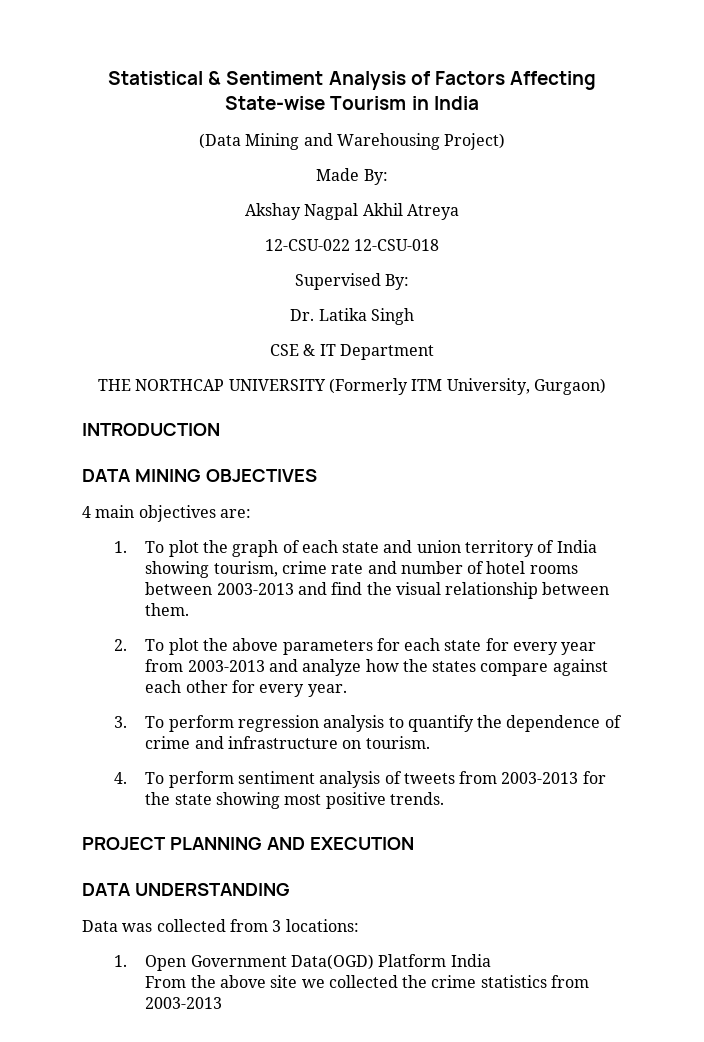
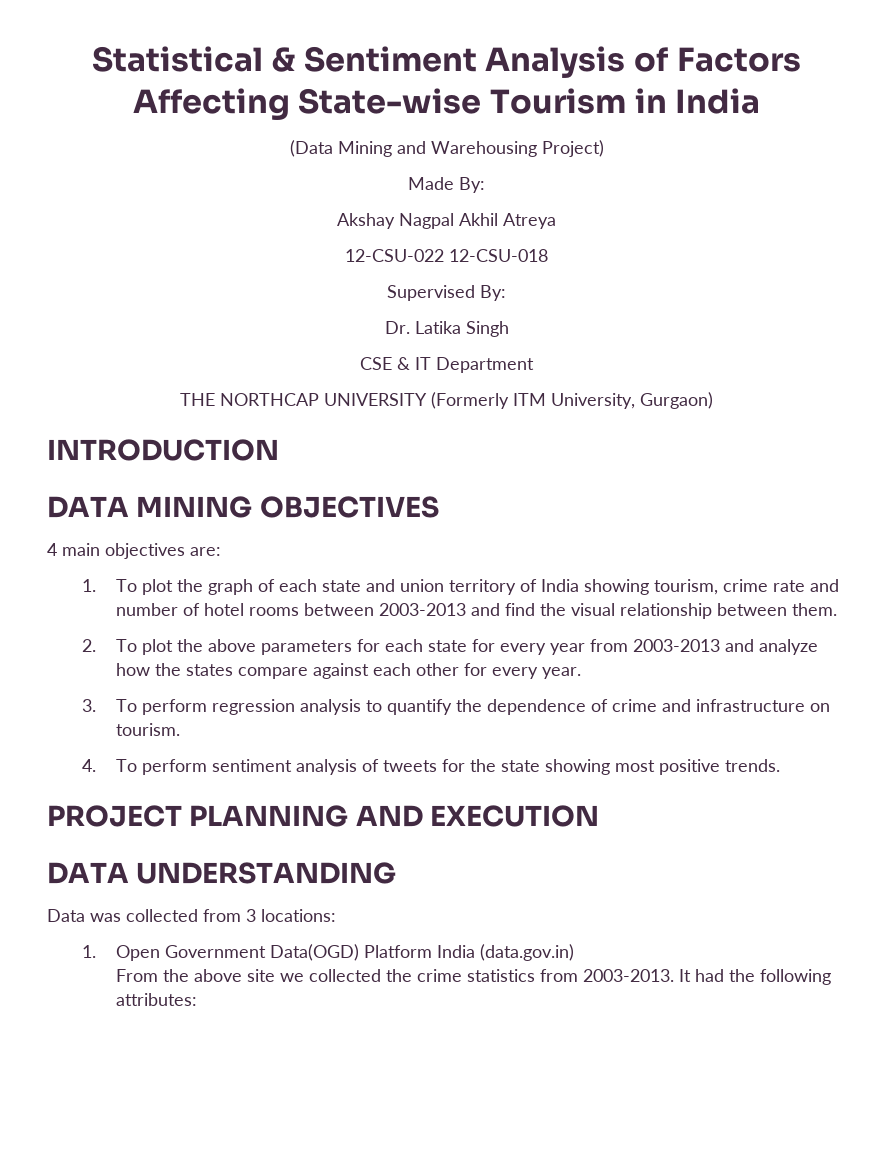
[459,771,579,784] from 2003-2013 -> (438, 766) none
(491, 960) none -> [480,944,575,961] (data.gov.in)
[145,997,223,1009] 2003-2013 -> [583,969,832,985] [116,993,198,1006] 2003-2013. It had the following attributes:

